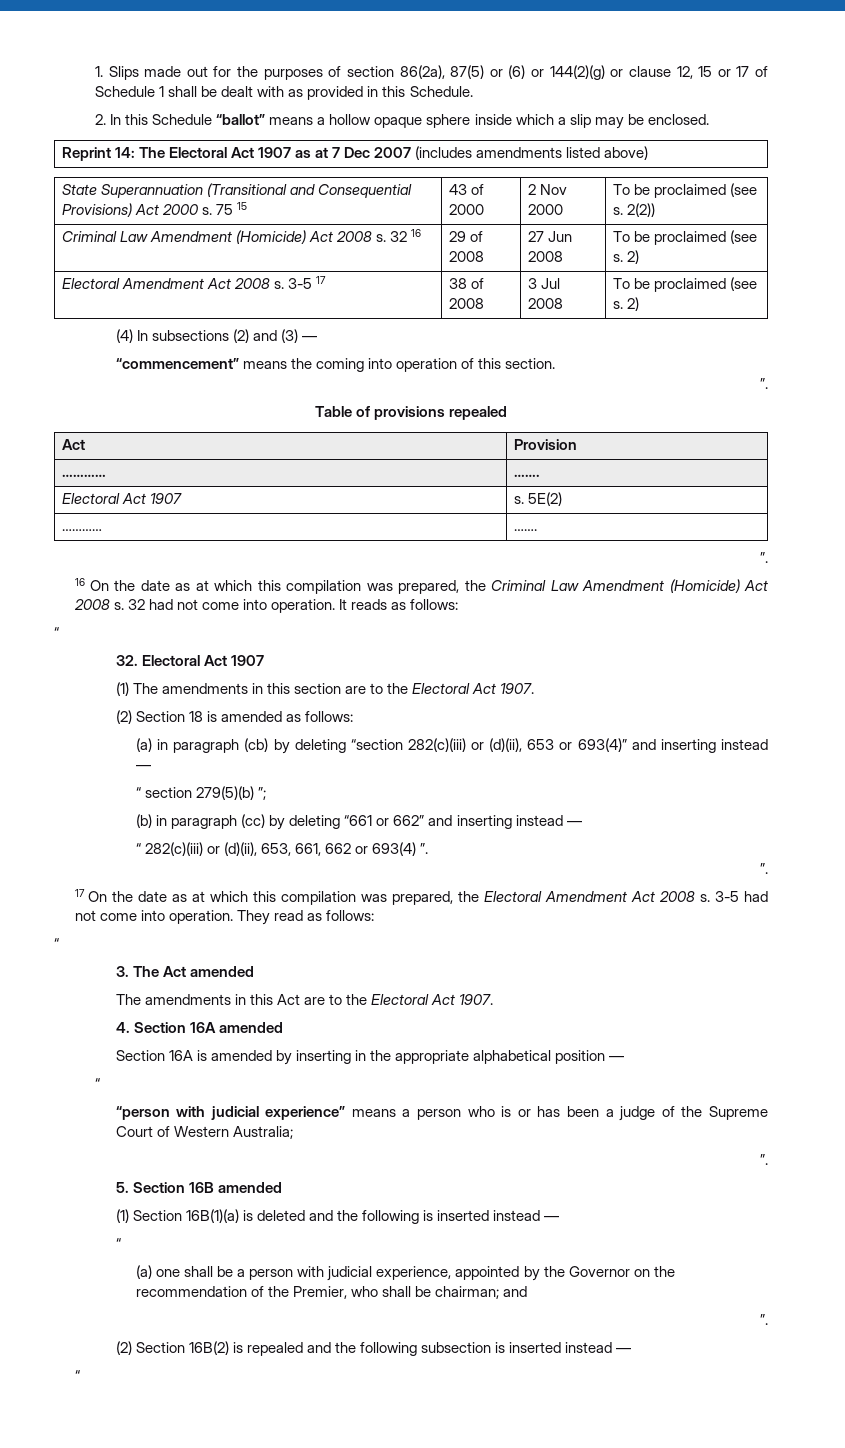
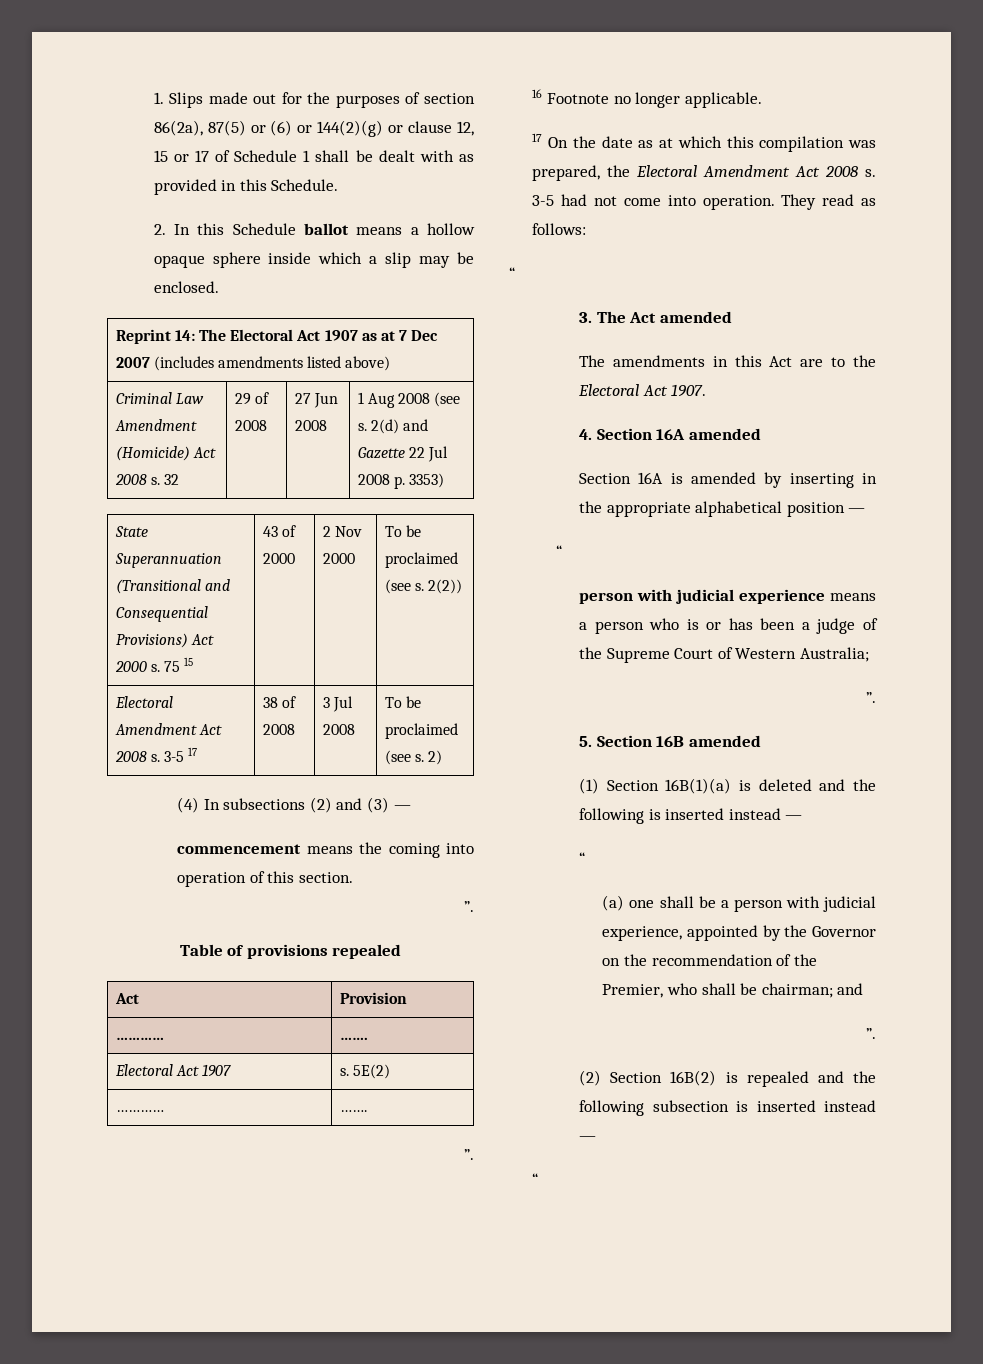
[216,114,266,125] “ballot” -> [304,223,350,235] ballot
(649, 153) none -> [115,392,204,404] [114,419,197,431] [115,446,216,461] [114,474,180,485] [234,392,269,405] [234,420,267,431] [294,393,338,408] [294,420,327,431] [357,392,461,408] [357,419,429,434] [357,446,449,462] [357,473,445,489] // Criminal Law Amendment (Homicide) Act 2008 s. 32 | 29 of 2008 | 27 Jun 2008 | 1 Aug 2008 (see s. 2(d) and Gazette 22 Jul 2008 p. 3353)
[61,229,422,244] [448,231,483,242] [448,251,484,262] [527,231,572,242] [527,251,563,262] [612,230,757,245] [612,250,639,264] // Criminal Law Amendment (Homicide) Act 2008 s. 32 16 | 29 of 2008 | 27 Jun 2008 | To be proclaimed (see s. 2) -> (463, 586) none
[115,358,239,369] “commencement” -> [177,844,302,854] commencement
[89,579,768,594] [73,599,459,613] [54,627,59,638] [115,655,264,666] [115,682,535,696] [115,710,353,724] [136,738,768,754] [136,765,152,770] [136,786,267,800] [136,814,582,830] [136,842,429,856] [760,863,768,874] On the date as at which this compilation was prepared, the Criminal Law Amendment (Homicide) Act 2008 s. 32 had not come into operation. It reads as follows: // “ // 32. Electoral Act 1907 // (1) The amendments in this section are to the Electoral Act 1907. // (2) Section 18 is amended as follows: // (a) in paragraph (cb) by deleting “section 282(c)(iii) or (d)(ii), 653 or 693(4)” and inserting instead — // “ section 279(5)(b) ”; // (b) in paragraph (cc) by deleting “661 or 662” and inserting instead — // “ 282(c)(iii) or (d)(ii), 653, 661, 662 or 693(4) ”. // ”. -> [546,92,762,108] Footnote no longer applicable.
[115,1106,346,1120] “person with judicial experience” -> [579,589,826,604] person with judicial experience

